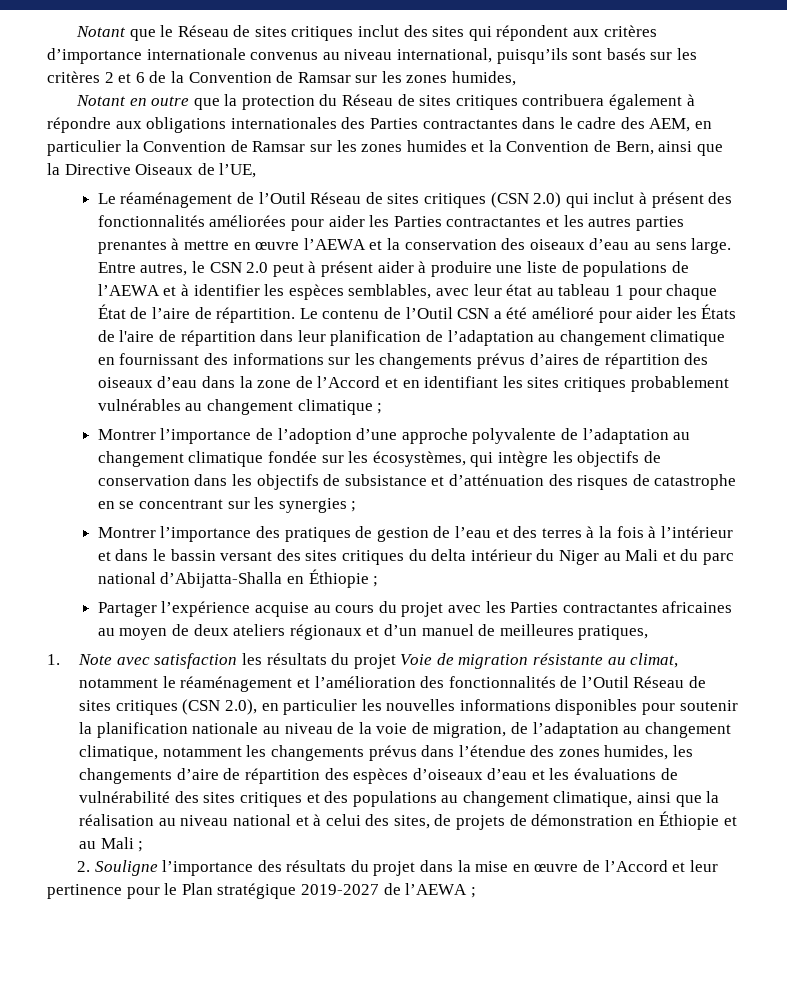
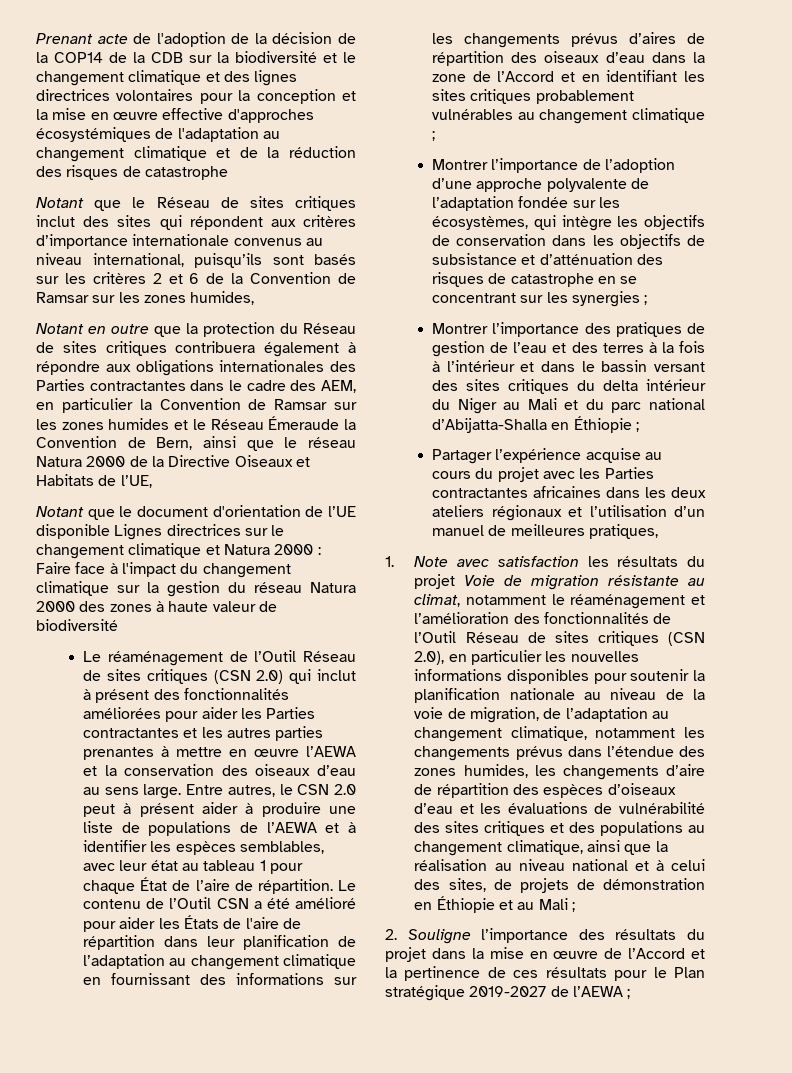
(75, 31) none -> [36,32,356,47] [36,51,356,63] [36,70,298,86] [36,89,357,104] [36,108,314,123] [36,127,280,142] [36,146,356,162] [36,165,228,180] Prenant acte de l'adoption de la décision de la COP14 de la CDB sur la biodiversité et le changement climatique et des lignes directrices volontaires pour la conception et la mise en œuvre effective d'approches écosystémiques de l'adaptation au changement climatique et de la réduction des risques de catastrophe //
(485, 147) none -> [192,416,340,430] le Réseau Émeraude
(723, 150) none -> [284,437,356,448] [36,456,148,467] le réseau Natura 2000 de
(194, 169) none -> [295,457,310,467] [36,474,94,486] et Habitats
(257, 170) none -> [36,505,357,520] [36,524,285,540] [36,543,321,559] [36,562,291,578] [36,581,356,597] [36,601,277,612] [36,619,118,631] // Notant que le document d'orientation de l’UE disponible Lignes directrices sur le changement climatique et Natura 2000 : Faire face à l'impact du changement climatique sur la gestion du réseau Natura 2000 des zones à haute valeur de biodiversité
[673,432,691,440] [97,451,264,467] au changement climatique -> (515, 203) none
[97,624,190,640] au moyen de -> [606,487,667,498] dans les
(380, 631) none -> [589,505,667,517] l’utilisation
[689,860,718,872] [47,884,122,899] leur pertinence -> [385,966,607,981] la pertinence de ces résultats

